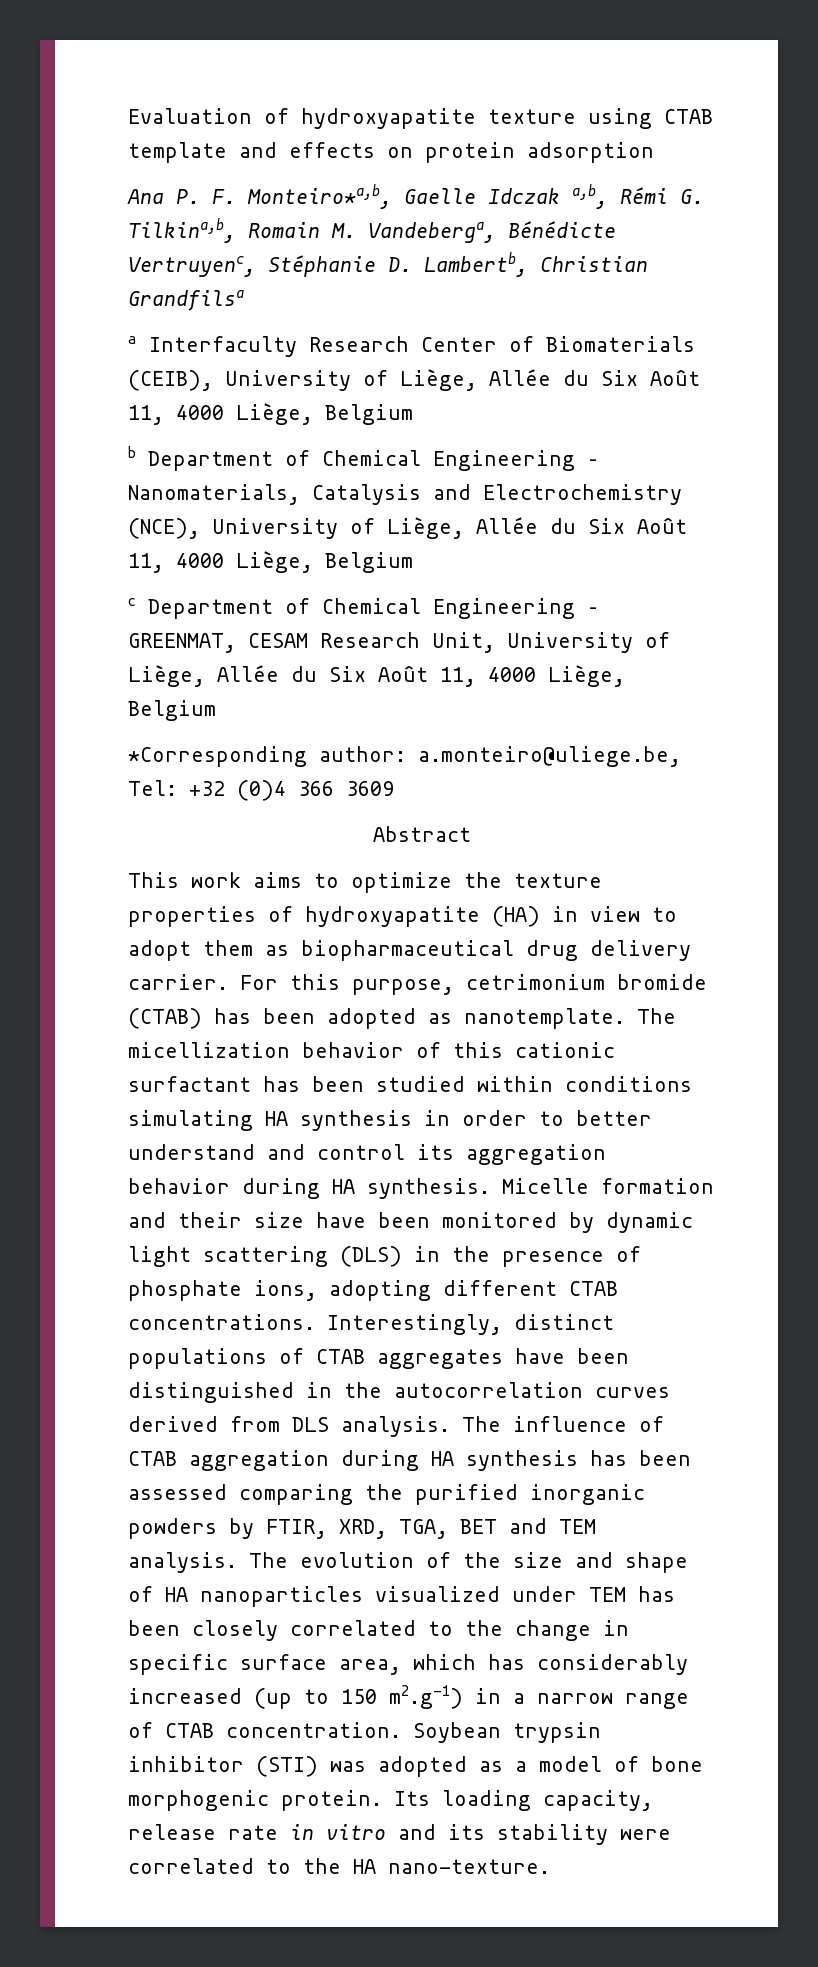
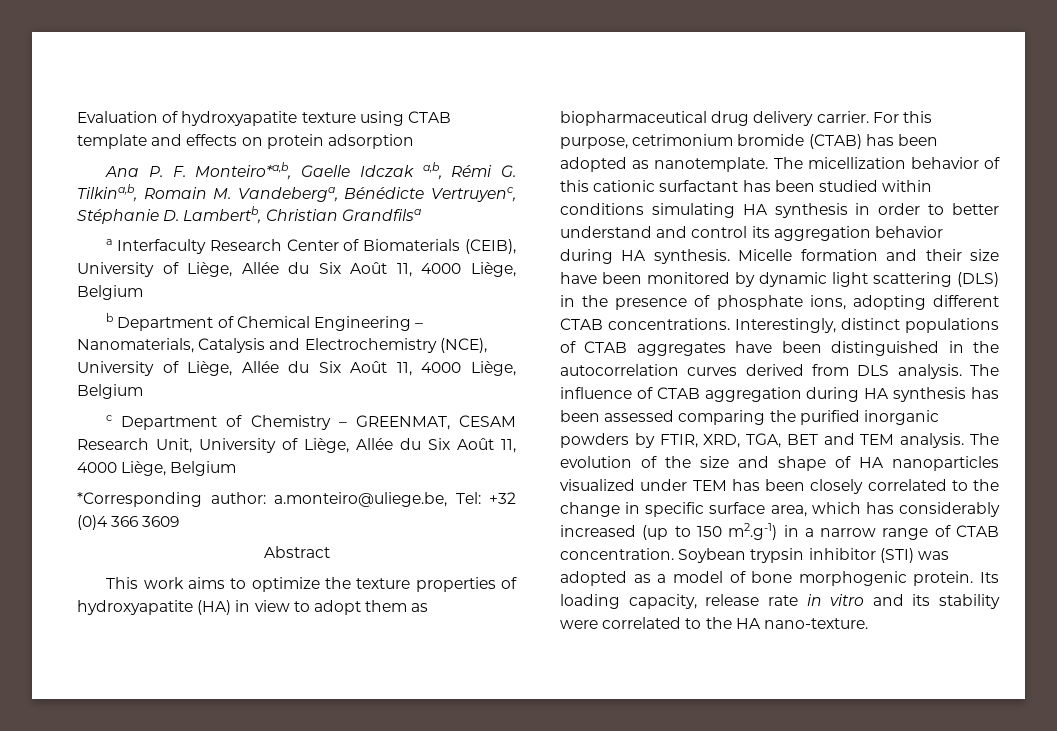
[322,598,575,619] Chemical Engineering -> [250,415,331,430] Chemistry

